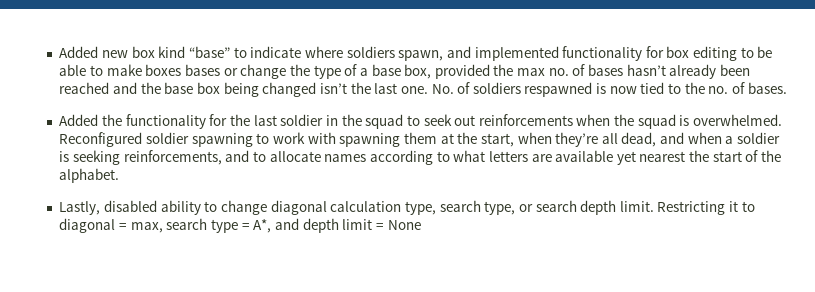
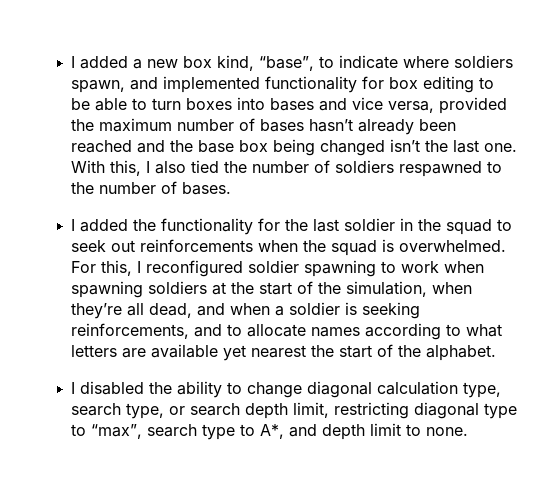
[59,46,230,58] Added new box kind “base” -> [71,55,315,71] I added a new box kind, “base”,
[106,64,569,79] make boxes bases or change the type of a base box, provided the max no. -> [152,97,508,114] [71,118,235,132] turn boxes into bases and vice versa, provided the maximum number
[431,82,665,97] No. of soldiers respawned is now tied -> [71,160,483,177] With this, I also tied the number of soldiers respawned
[708,86,729,94] no. -> [99,182,157,194] number
[59,114,99,126] Added -> [71,219,129,232] I added
[59,132,514,147] Reconfigured soldier spawning to work with spawning them at the start, -> [71,260,485,277] [71,281,428,298] For this, I reconfigured soldier spawning to work when spawning soldiers at the start of the simulation,
[59,200,158,215] Lastly, disabled -> [71,381,173,395] I disabled the
[619,201,755,215] [59,218,163,233] limit. Restricting it to diagonal = max, -> [293,402,518,419] [71,424,143,439] limit, restricting diagonal type to “max”,
[241,223,250,230] = -> [240,424,256,436] to
[375,220,421,230] = None -> [406,424,469,436] to none.

